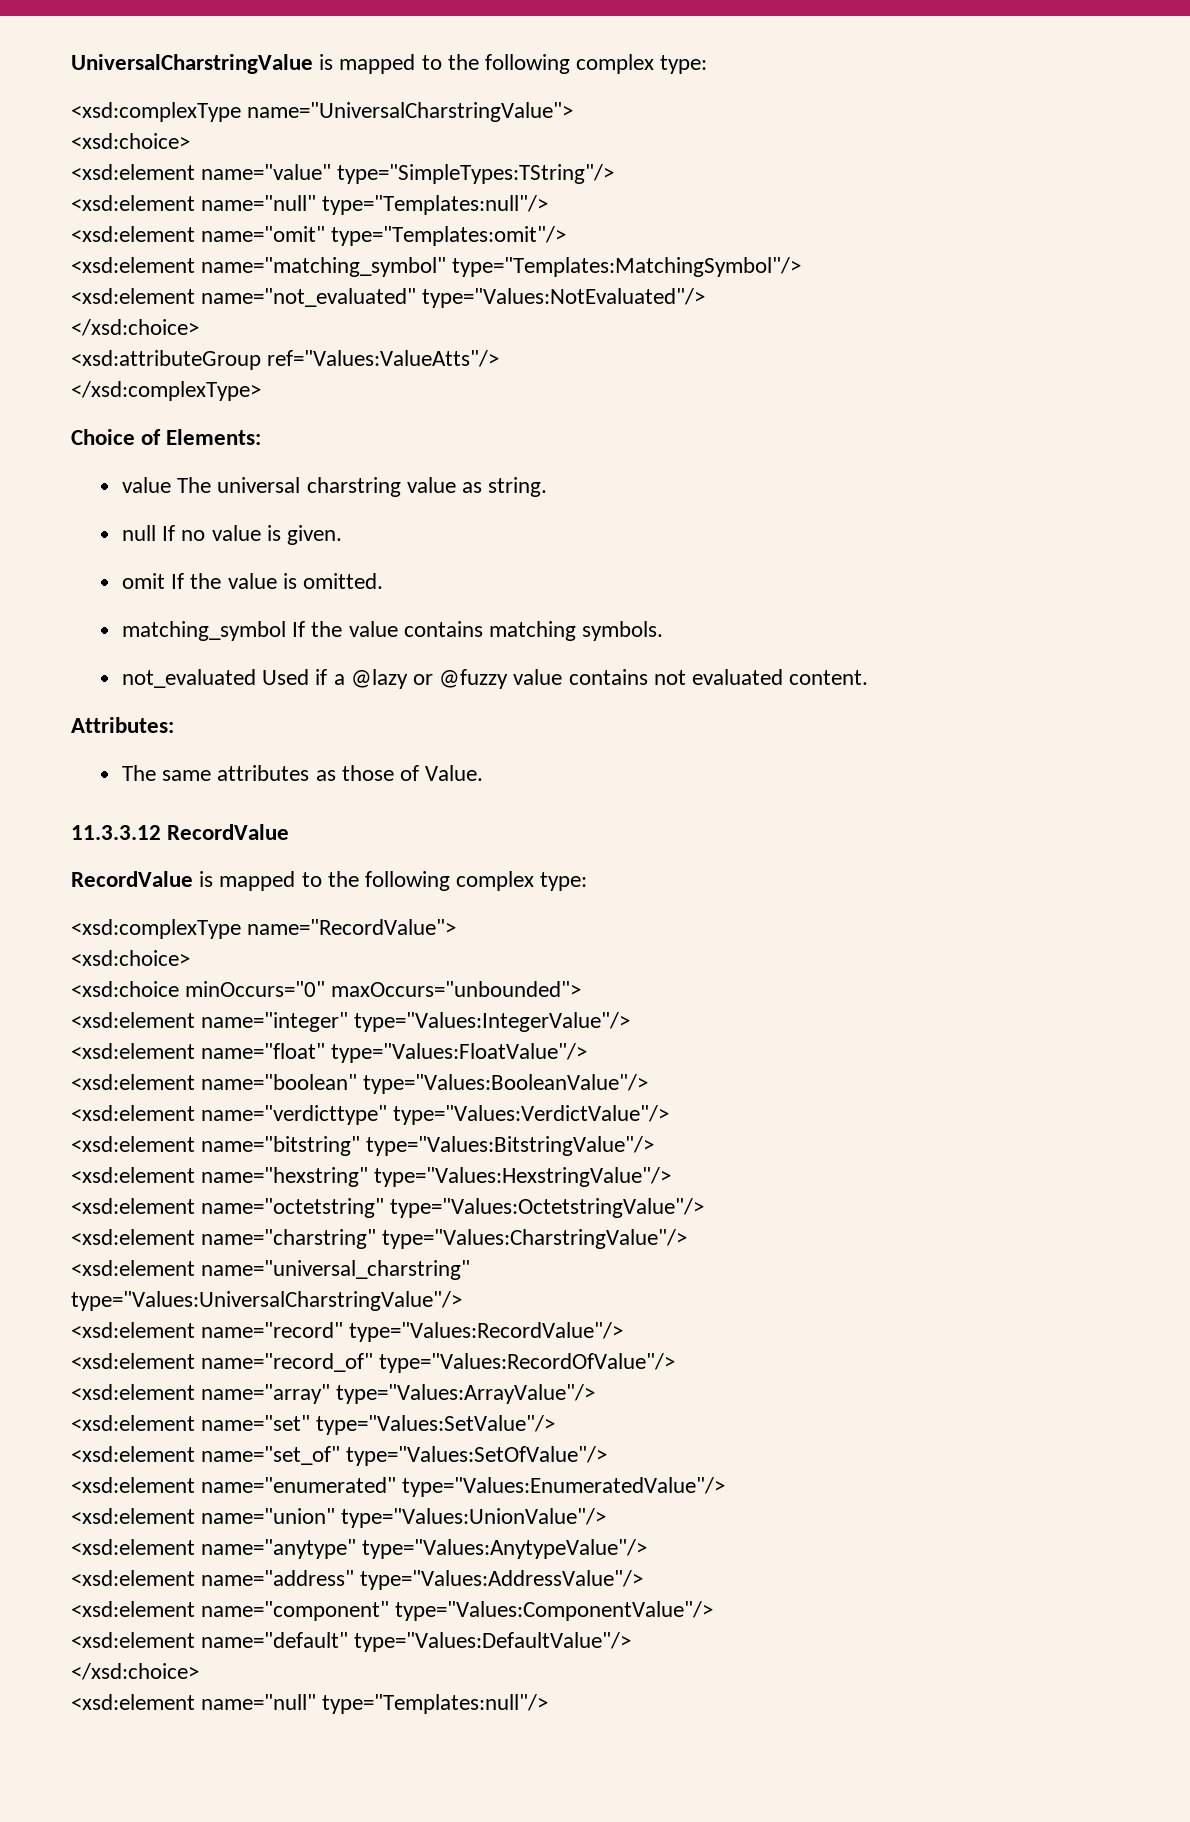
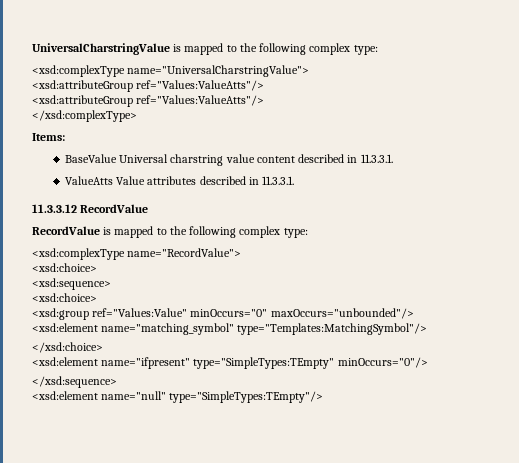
[71,133,190,149] [71,164,615,184] [71,195,549,215] [71,226,567,246] [71,257,802,277] [71,288,706,308] [71,319,199,336] [71,350,500,370] [71,381,261,401] [71,429,262,445] [121,477,548,497] [121,525,342,545] [121,573,383,589] [121,621,664,641] [121,669,869,689] [71,717,174,733] [121,765,484,781] <xsd:choice> // <xsd:element name="value" type="SimpleTypes:TString"/> // <xsd:element name="null" type="Templates:null"/> // <xsd:element name="omit" type="Templates:omit"/> // <xsd:element name="matching_symbol" type="Templates:MatchingSymbol"/> // <xsd:element name="not_evaluated" type="Values:NotEvaluated"/> // </xsd:choice> // <xsd:attributeGroup ref="Values:ValueAtts"/> // </xsd:complexType> // Choice of Elements: // value The universal charstring value as string. // null If no value is given. // omit If the value is omitted. // matching_symbol If the value contains matching symbols. // not_evaluated Used if a @lazy or @fuzzy value contains not evaluated content. // Attributes: // The same attributes as those of Value. -> [32,80,265,92] [32,95,265,107] [32,110,137,122] [32,133,65,141] [64,154,393,166] [64,176,295,185] <xsd:attributeGroup ref="Values:ValueAtts"/> // <xsd:attributeGroup ref="Values:ValueAtts"/> // </xsd:complexType> // Items: // BaseValue Universal charstring value content described in 11.3.3.1. // ValueAtts Value attributes described in 11.3.3.1.
[71,981,582,997] [71,1012,631,1032] [71,1043,588,1063] [71,1074,649,1094] [71,1105,670,1125] [71,1136,655,1156] [71,1167,672,1187] [71,1198,705,1218] [71,1229,688,1249] [71,1260,471,1280] [71,1291,462,1311] [71,1322,624,1342] [71,1353,676,1373] [71,1384,596,1404] [71,1415,556,1435] [71,1446,608,1466] [71,1477,726,1497] [71,1508,607,1528] [71,1539,648,1559] [71,1570,644,1590] [71,1601,714,1621] [71,1632,632,1652] [71,1663,199,1680] [71,1694,549,1714] <xsd:choice minOccurs="0" maxOccurs="unbounded"> // <xsd:element name="integer" type="Values:IntegerValue"/> // <xsd:element name="float" type="Values:FloatValue"/> // <xsd:element name="boolean" type="Values:BooleanValue"/> // <xsd:element name="verdicttype" type="Values:VerdictValue"/> // <xsd:element name="bitstring" type="Values:BitstringValue"/> // <xsd:element name="hexstring" type="Values:HexstringValue"/> // <xsd:element name="octetstring" type="Values:OctetstringValue"/> // <xsd:element name="charstring" type="Values:CharstringValue"/> // <xsd:element name="universal_charstring" // type="Values:UniversalCharstringValue"/> // <xsd:element name="record" type="Values:RecordValue"/> // <xsd:element name="record_of" type="Values:RecordOfValue"/> // <xsd:element name="array" type="Values:ArrayValue"/> // <xsd:element name="set" type="Values:SetValue"/> // <xsd:element name="set_of" type="Values:SetOfValue"/> // <xsd:element name="enumerated" type="Values:EnumeratedValue"/> // <xsd:element name="union" type="Values:UnionValue"/> // <xsd:element name="anytype" type="Values:AnytypeValue"/> // <xsd:element name="address" type="Values:AddressValue"/> // <xsd:element name="component" type="Values:ComponentValue"/> // <xsd:element name="default" type="Values:DefaultValue"/> // </xsd:choice> // <xsd:element name="null" type="Templates:null"/> -> [32,278,111,290] [32,293,97,302] [32,308,414,320] [32,323,428,335] [32,342,103,353] [32,357,428,369] [32,376,117,388] [32,391,324,403] <xsd:sequence> // <xsd:choice> // <xsd:group ref="Values:Value" minOccurs="0" maxOccurs="unbounded"/> // <xsd:element name="matching_symbol" type="Templates:MatchingSymbol"/> // </xsd:choice> // <xsd:element name="ifpresent" type="SimpleTypes:TEmpty" minOccurs="0"/> // </xsd:sequence> // <xsd:element name="null" type="SimpleTypes:TEmpty"/>

